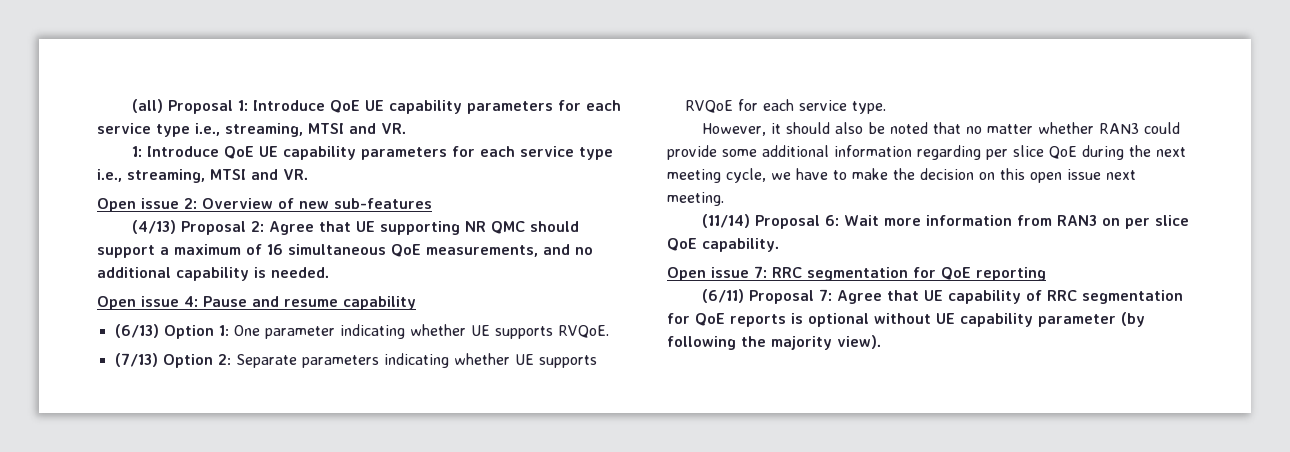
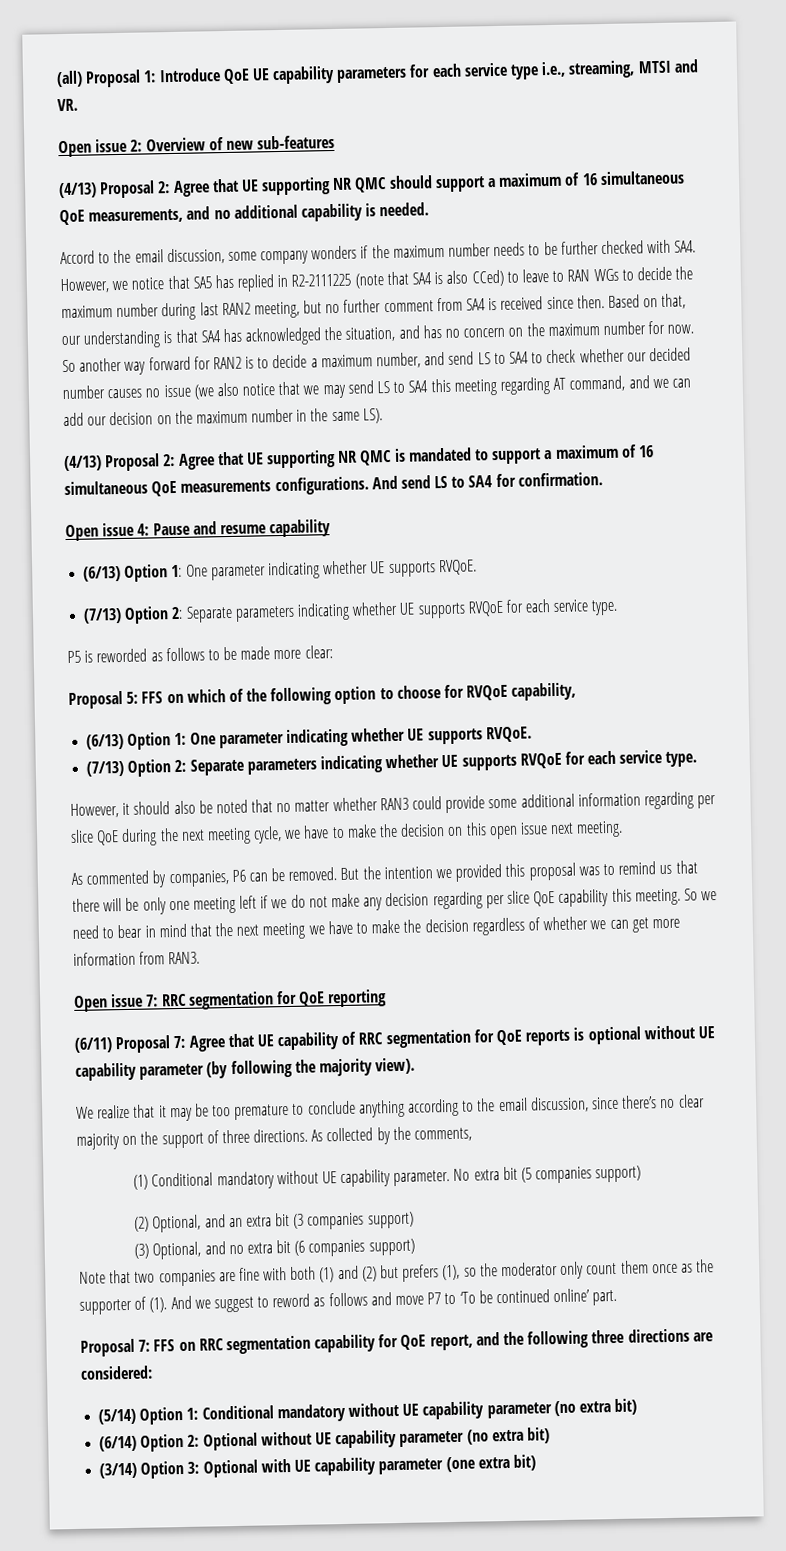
[132,146,614,160] [97,169,308,183] // 1: Introduce QoE UE capability parameters for each service type i.e., streaming, MTSI and VR. -> (78, 105) none
(329, 272) none -> [60,239,697,265] [60,266,694,294] [61,293,687,321] [61,320,695,349] [62,347,691,375] [62,375,691,400] [63,408,383,427] [64,444,654,472] [64,472,603,497] // Accord to the email discussion, some company wonders if the maximum number needs to be further checked with SA4. However, we notice that SA5 has replied in R2-2111225 (note that SA4 is also CCed) to leave to RAN WGs to decide the maximum number during last RAN2 meeting, but no further comment from SA4 is received since then. Based on that, our understanding is that SA4 has acknowledged the situation, and has no concern on the maximum number for now. So another way forward for RAN2 is to decide a maximum number, and send LS to SA4 to check whether our decided number causes no issue (we also notice that we may send LS to SA4 this meeting regarding AT command, and we can add our decision on the maximum number in the same LS). // (4/13) Proposal 2: Agree that UE supporting NR QMC is mandated to support a maximum of 16 simultaneous QoE measurements configurations. And send LS to SA4 for confirmation.
(886, 107) none -> [67,645,333,663] [68,682,577,709] [86,726,532,750] [86,750,698,777] // P5 is reworded as follows to be made more clear: // Proposal 5: FFS on which of the following option to choose for RVQoE capability, // (6/13) Option 1: One parameter indicating whether UE supports RVQoE. // (7/13) Option 2: Separate parameters indicating whether UE supports RVQoE for each service type.
[702,214,1190,229] [667,238,779,252] (11/14) Proposal 6: Wait more information from RAN3 on per slice QoE capability. -> [71,860,698,888] [72,888,718,915] [72,916,680,940] [73,951,201,966] As commented by companies, P6 can be removed. But the intention we provided this proposal was to remind us that there will be only one meeting left if we do not make any decision regarding per slice QoE capability this meeting. So we need to bear in mind that the next meeting we have to make the decision regardless of whether we can get more information from RAN3.
(881, 342) none -> [76,1094,705,1122] [76,1126,473,1150] [133,1165,642,1190] [134,1211,414,1233] [134,1238,415,1260] [79,1259,715,1287] [79,1288,618,1315] [80,1328,713,1357] [80,1365,153,1380] [98,1398,638,1425] [99,1427,550,1452] [99,1454,536,1479] // We realize that it may be too premature to conclude anything according to the email discussion, since there’s no clear majority on the support of three directions. As collected by the comments, // (1) Conditional mandatory without UE capability parameter. No extra bit (5 companies support) // (2) Optional, and an extra bit (3 companies support) // (3) Optional, and no extra bit (6 companies support) // Note that two companies are fine with both (1) and (2) but prefers (1), so the moderator only count them once as the supporter of (1). And we suggest to reword as follows and move P7 to ‘To be continued online’ part. // Proposal 7: FFS on RRC segmentation capability for QoE report, and the following three directions are considered: // (5/14) Option 1: Conditional mandatory without UE capability parameter (no extra bit) // (6/14) Option 2: Optional without UE capability parameter (no extra bit) // (3/14) Option 3: Optional with UE capability parameter (one extra bit)

